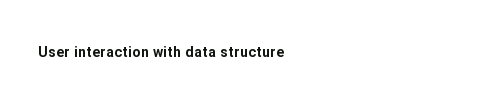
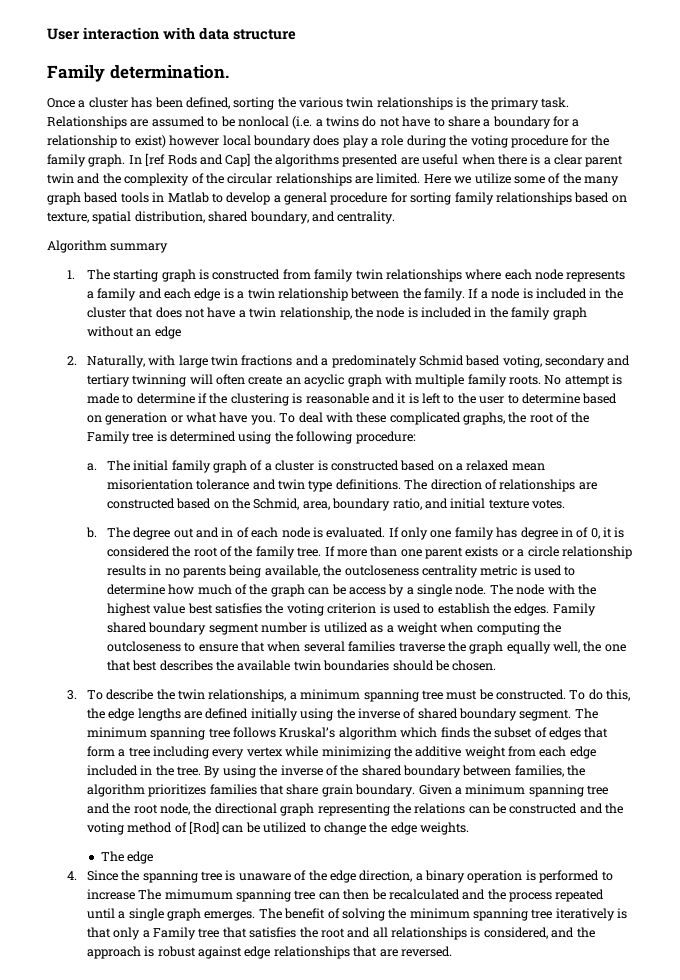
(284, 52) none -> [47,65,229,82] [47,97,570,110] [47,116,580,129] [47,135,609,148] [47,153,624,167] [47,173,619,186] [47,192,627,205] [47,211,396,224] [47,240,169,253] [66,269,626,282] [86,288,623,301] [86,307,587,320] [86,326,181,339] [66,355,631,368] [86,374,623,387] [86,393,618,406] [86,412,589,425] [86,431,416,444] [86,460,545,473] [106,479,597,492] [106,498,566,511] [85,527,625,540] [106,546,632,559] [106,565,576,578] [106,584,596,597] [106,603,596,616] [106,622,562,635] [106,641,626,654] [106,660,497,671] [66,689,631,702] [86,708,598,721] [86,727,609,740] [86,746,596,759] [86,765,586,778] [86,784,609,797] [86,803,624,816] [86,821,470,835] [100,851,154,864] [66,870,613,883] [86,889,605,902] [86,908,628,921] [86,927,595,940] [86,946,452,959] // Family determination. // Once a cluster has been defined, sorting the various twin relationships is the primary task. Relationships are assumed to be nonlocal (i.e. a twins do not have to share a boundary for a relationship to exist) however local boundary does play a role during the voting procedure for the family graph. In [ref Rods and Cap] the algorithms presented are useful when there is a clear parent twin and the complexity of the circular relationships are limited. Here we utilize some of the many graph based tools in Matlab to develop a general procedure for sorting family relationships based on texture, spatial distribution, shared boundary, and centrality. // Algorithm summary // 1. The starting graph is constructed from family twin relationships where each node represents a family and each edge is a twin relationship between the family. If a node is included in the cluster that does not have a twin relationship, the node is included in the family graph without an edge // 2. Naturally, with large twin fractions and a predominately Schmid based voting, secondary and tertiary twinning will often create an acyclic graph with multiple family roots. No attempt is made to determine if the clustering is reasonable and it is left to the user to determine based on generation or what have you. To deal with these complicated graphs, the root of the Family tree is determined using the following procedure: // a. The initial family graph of a cluster is constructed based on a relaxed mean misorientation tolerance and twin type definitions. The direction of relationships are constructed based on the Schmid, area, boundary ratio, and initial texture votes. // b. The degree out and in of each node is evaluated. If only one family has degree in of 0, it is considered the root of the family tree. If more than one parent exists or a circle relationship results in no parents being available, the outcloseness centrality metric is used to determine how much of the graph can be access by a single node. The node with the highest value best satisfies the voting criterion is used to establish the edges. Family shared boundary segment number is utilized as a weight when computing the outcloseness to ensure that when several families traverse the graph equally well, the one that best describes the available twin boundaries should be chosen. // 3. To describe the twin relationships, a minimum spanning tree must be constructed. To do this, the edge lengths are defined initially using the inverse of shared boundary segment. The minimum spanning tree follows Kruskal’s algorithm which finds the subset of edges that form a tree including every vertex while minimizing the additive weight from each edge included in the tree. By using the inverse of the shared boundary between families, the algorithm prioritizes families that share grain boundary. Given a minimum spanning tree and the root node, the directional graph representing the relations can be constructed and the voting method of [Rod] can be utilized to change the edge weights. // The edge // 4. Since the spanning tree is unaware of the edge direction, a binary operation is performed to increase The mimumum spanning tree can then be recalculated and the process repeated until a single graph emerges. The benefit of solving the minimum spanning tree iteratively is that only a Family tree that satisfies the root and all relationships is considered, and the approach is robust against edge relationships that are reversed.

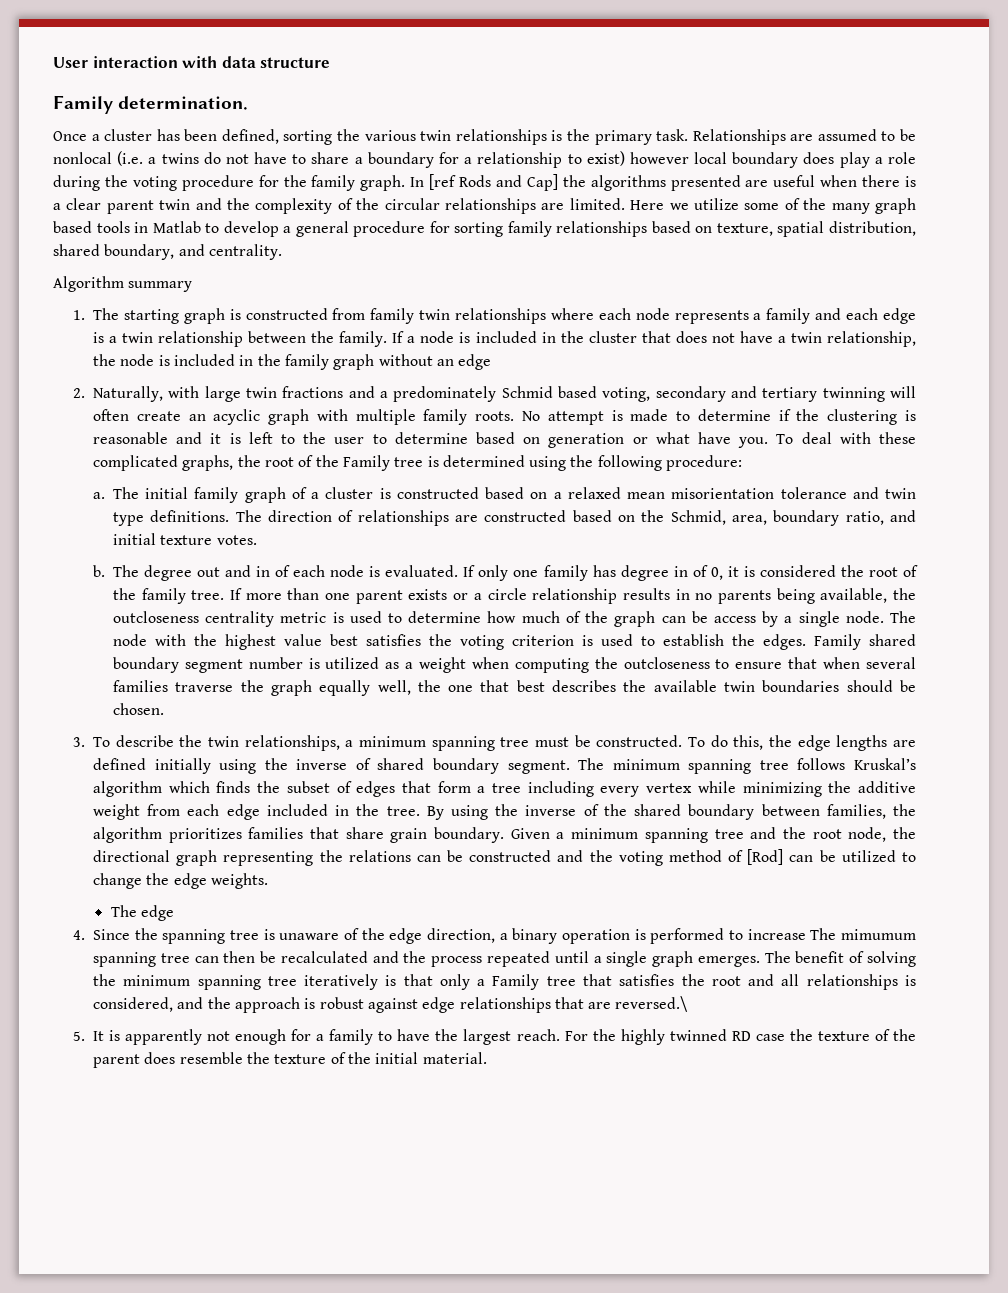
[400,946,452,957] reversed. -> [615,996,689,1012] [72,1029,917,1045] [92,1052,487,1068] reversed.\ // 5. It is apparently not enough for a family to have the largest reach. For the highly twinned RD case the texture of the parent does resemble the texture of the initial material.

